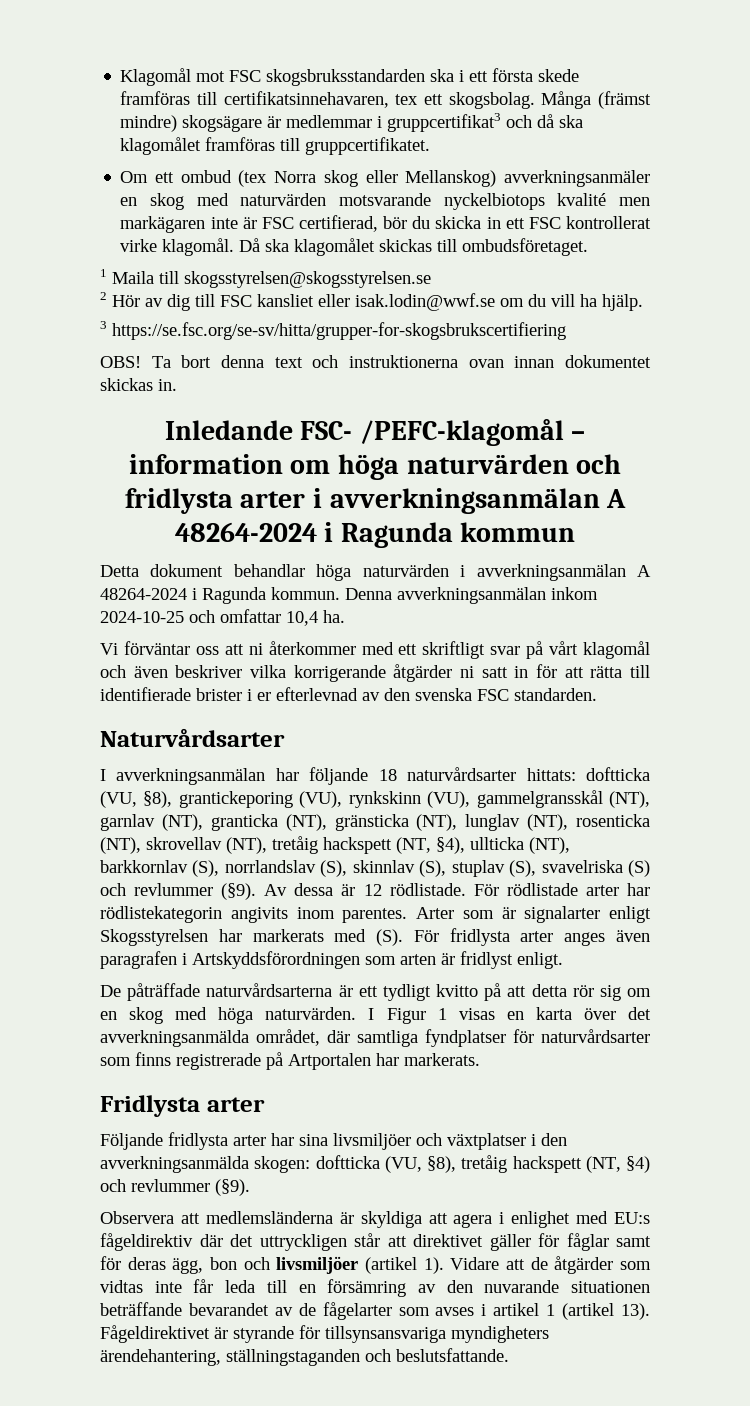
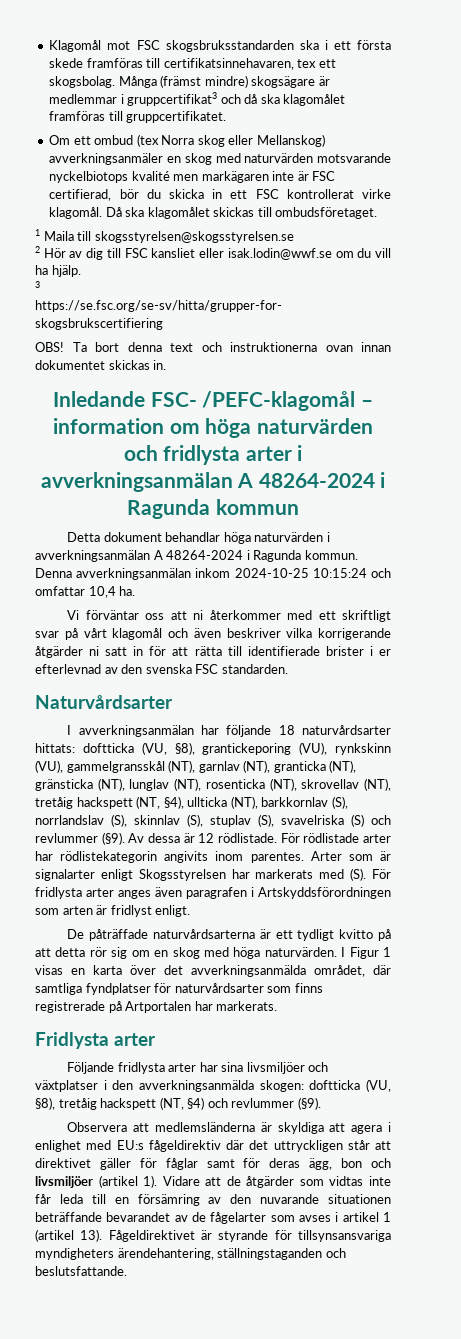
(184, 617) none -> [312,568,367,578] 10:15:24

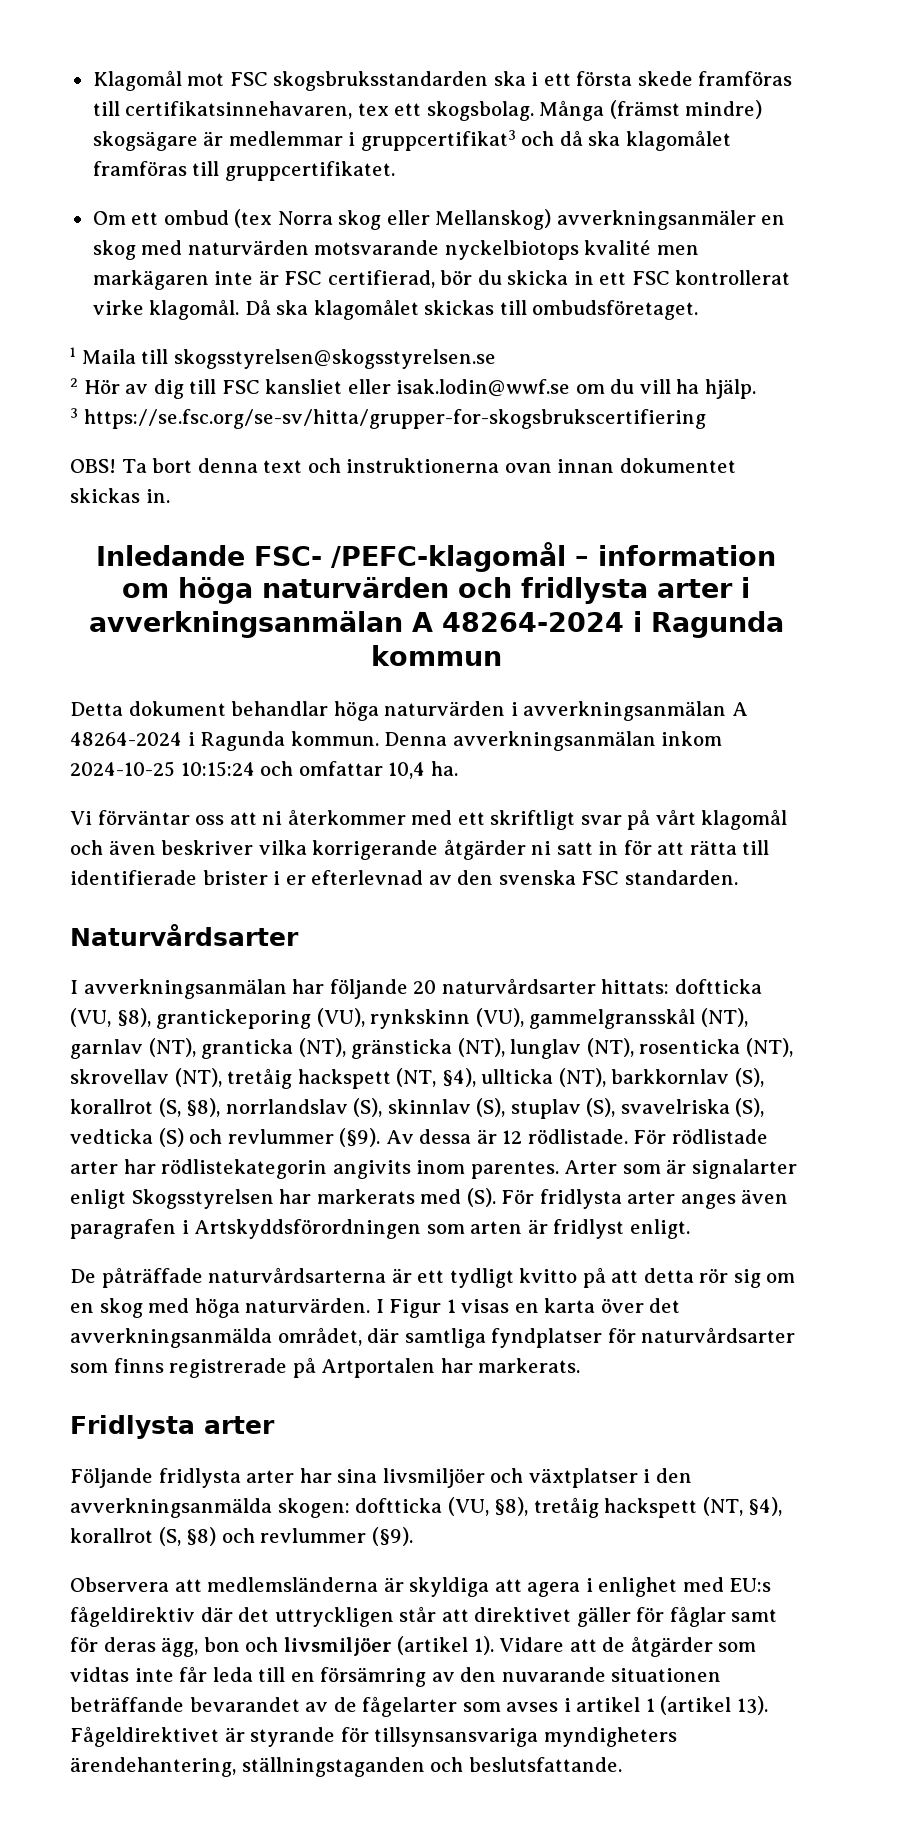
[278,725,295,735] 18 -> [413,980,437,994] 20
(348, 802) none -> [70,1098,221,1117] korallrot (S, §8),
(344, 820) none -> [735,1098,765,1117] [70,1129,153,1144] (S), vedticka
[187,1097,205,1110] §4) -> [748,1497,783,1516] [70,1527,217,1546] §4), korallrot (S, §8)

